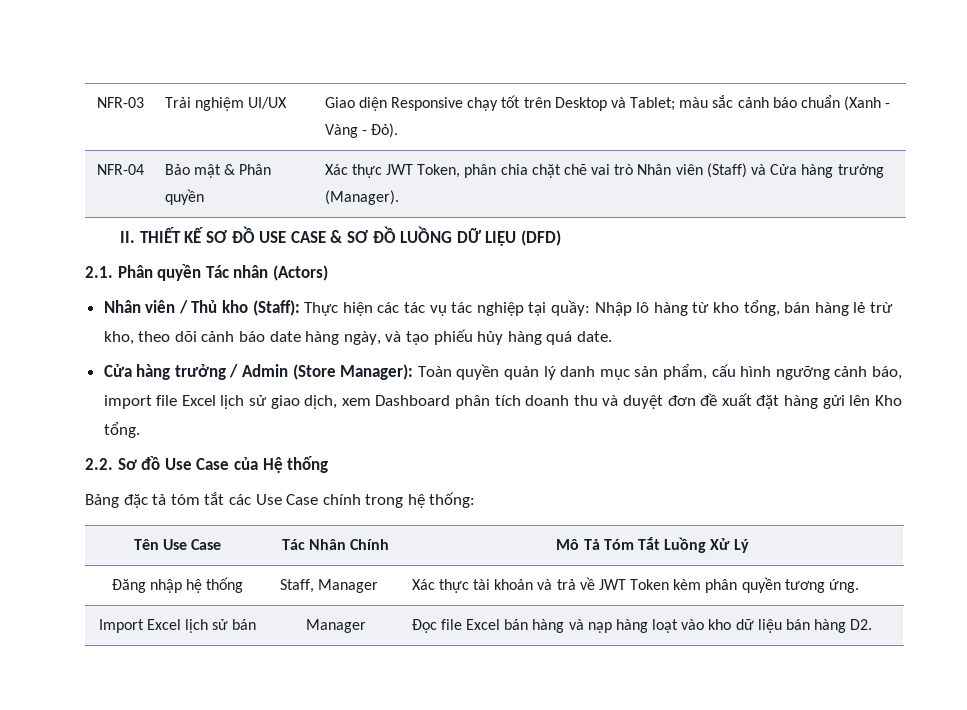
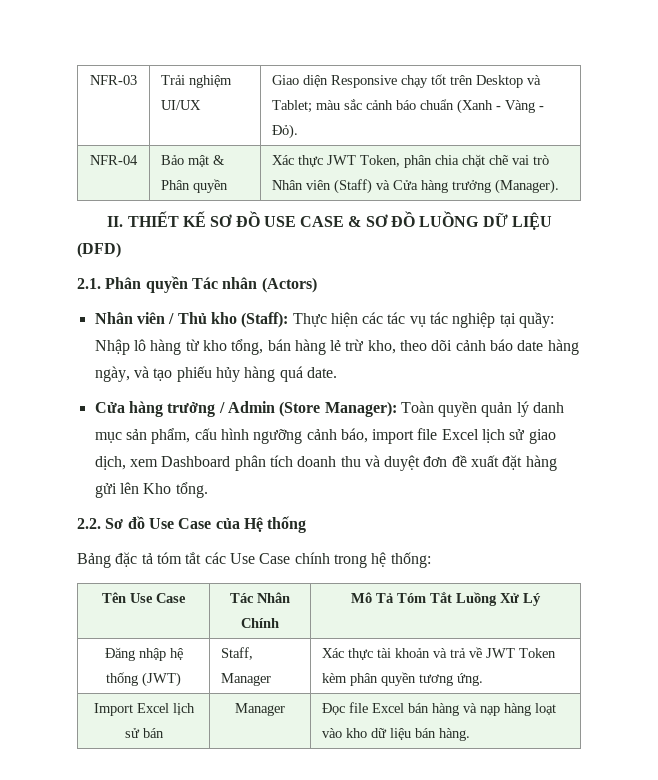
(244, 585) none -> [142,672,181,687] (JWT)
[814,619,873,633] hàng D2. -> [439,728,471,741] hàng.

